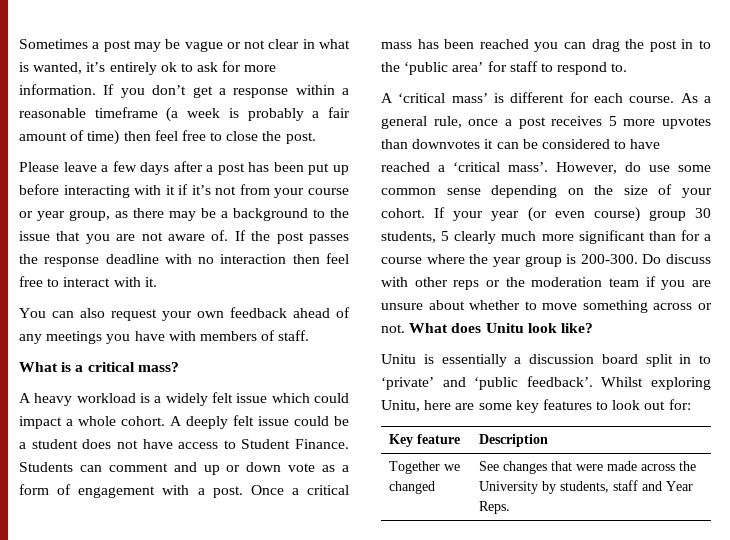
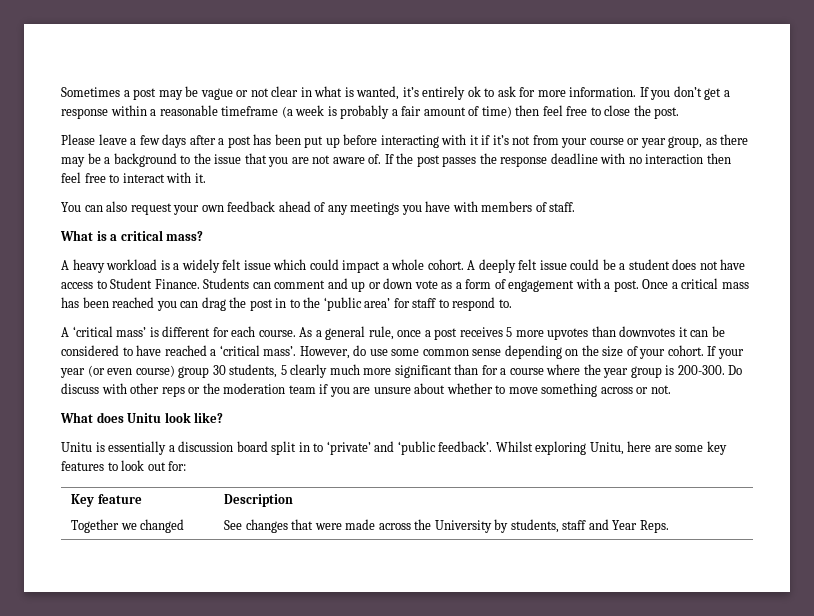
(405, 328) none -> (671, 389) //

